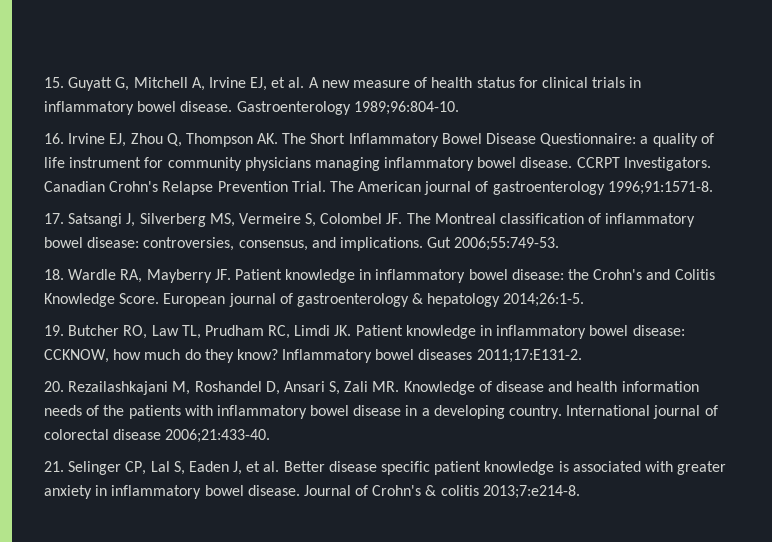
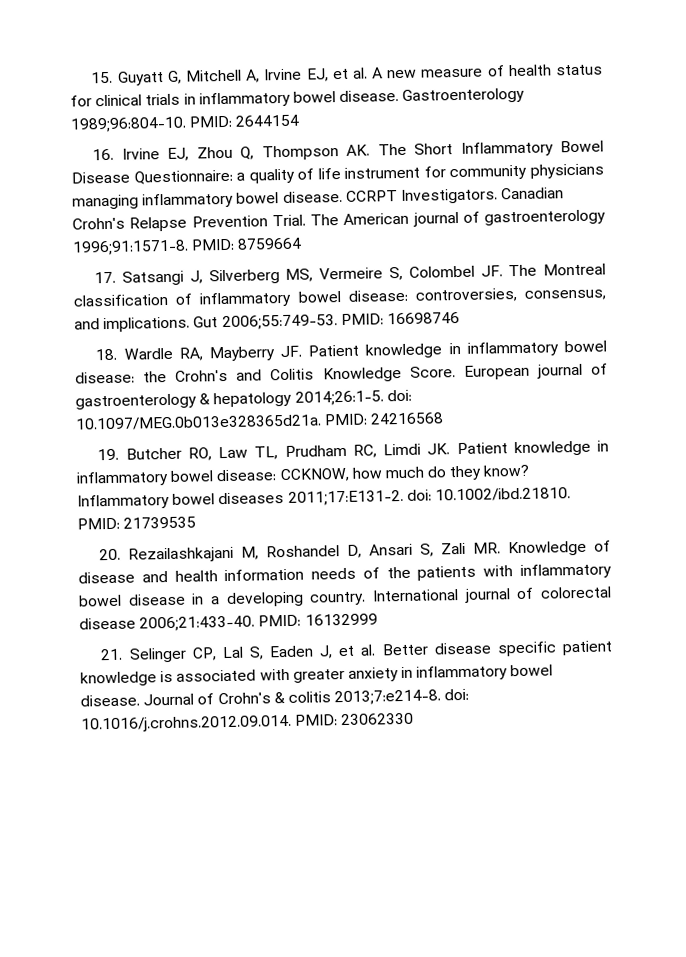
(459, 108) none -> [189,114,300,128] PMID: 2644154
(713, 188) none -> [191,237,303,251] PMID: 8759664
(560, 244) none -> [340,311,460,326] PMID: 16698746
(585, 300) none -> [386,389,412,402] [75,412,445,431] doi: 10.1097/MEG.0b013e328365d21a. PMID: 24216568
(582, 356) none -> [406,487,571,502] [77,516,197,530] doi: 10.1002/ibd.21810. PMID: 21739535
(271, 436) none -> [258,613,378,627] PMID: 16132999
(580, 492) none -> [444,688,470,701] [81,712,415,733] doi: 10.1016/j.crohns.2012.09.014. PMID: 23062330

